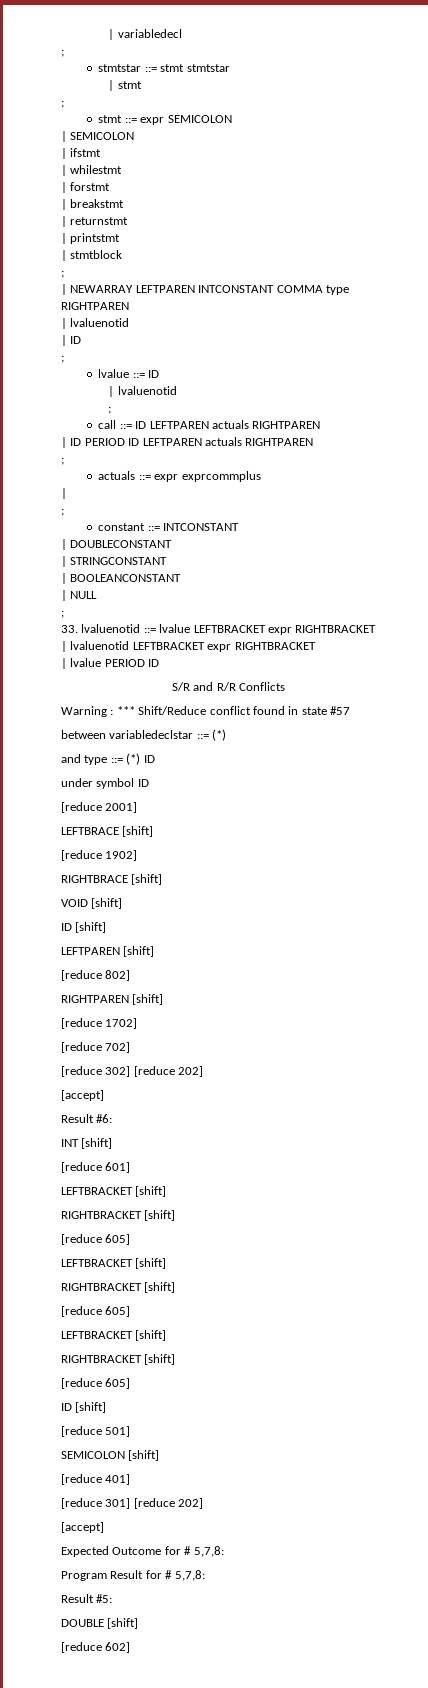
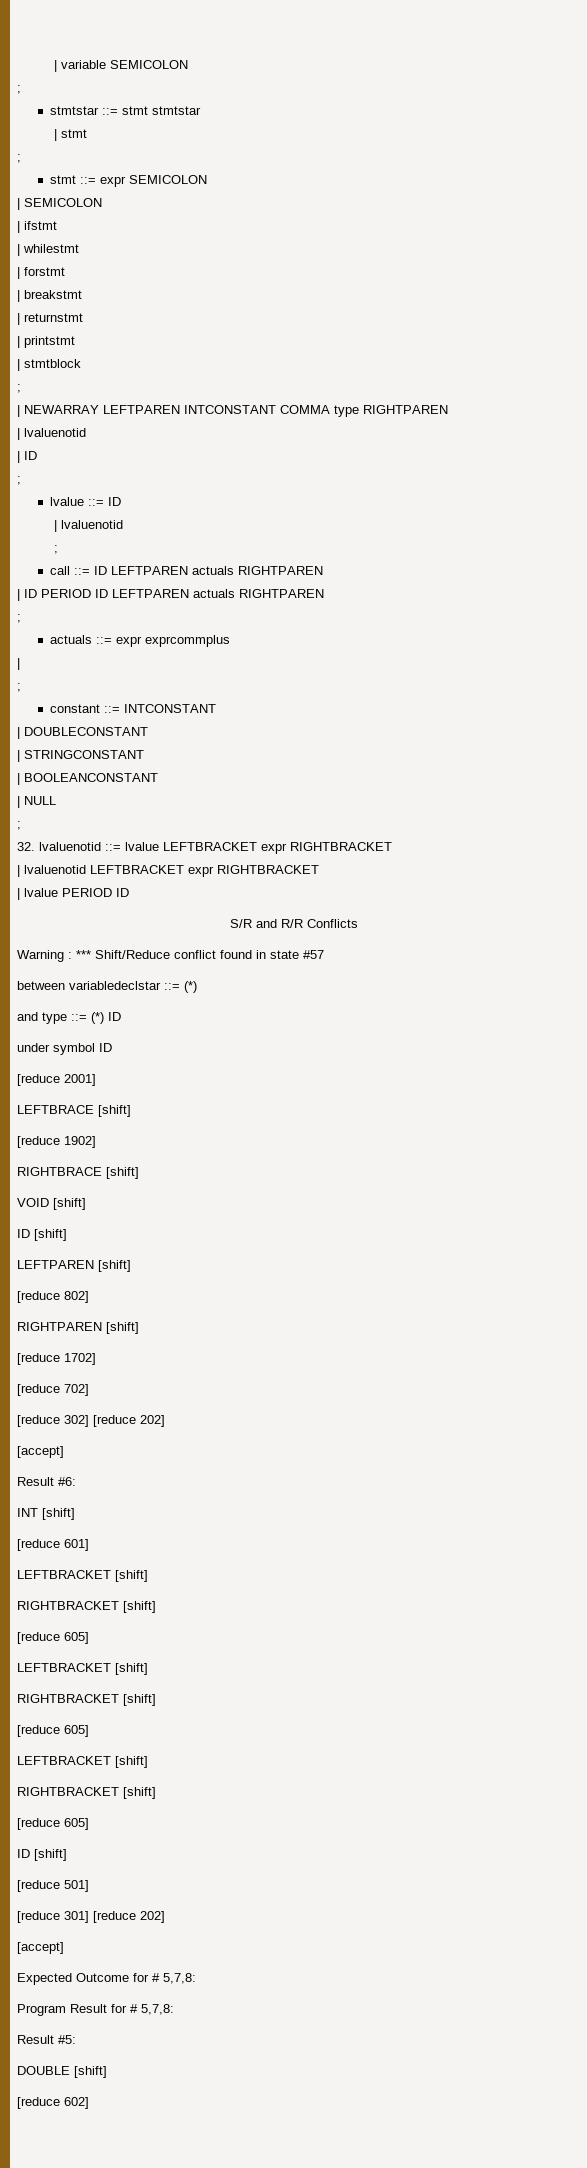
[108,29,182,40] | variabledecl -> [53,60,188,72] | variable SEMICOLON
[61,625,78,633] 33. -> [17,842,35,851] 32.
[61,1450,160,1461] [61,1474,131,1485] // SEMICOLON [shift] // [reduce 401] -> (89, 1886) none

